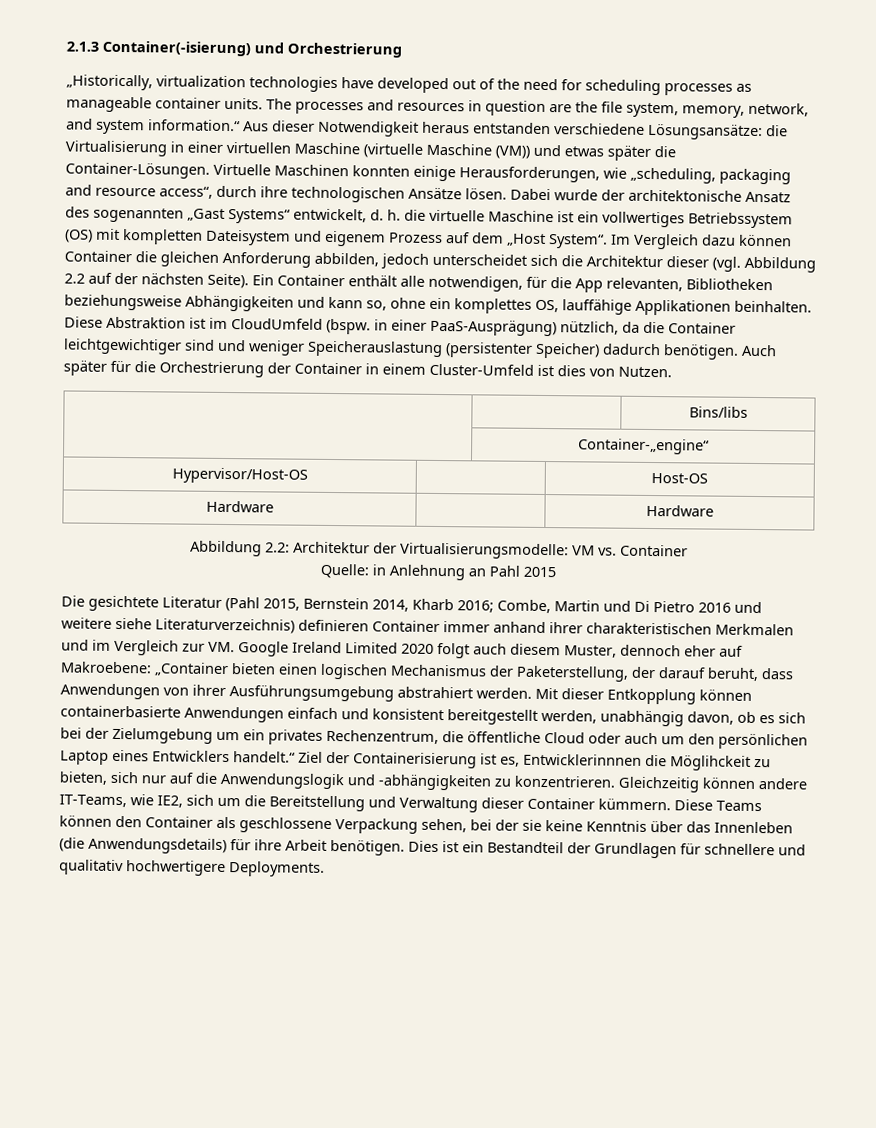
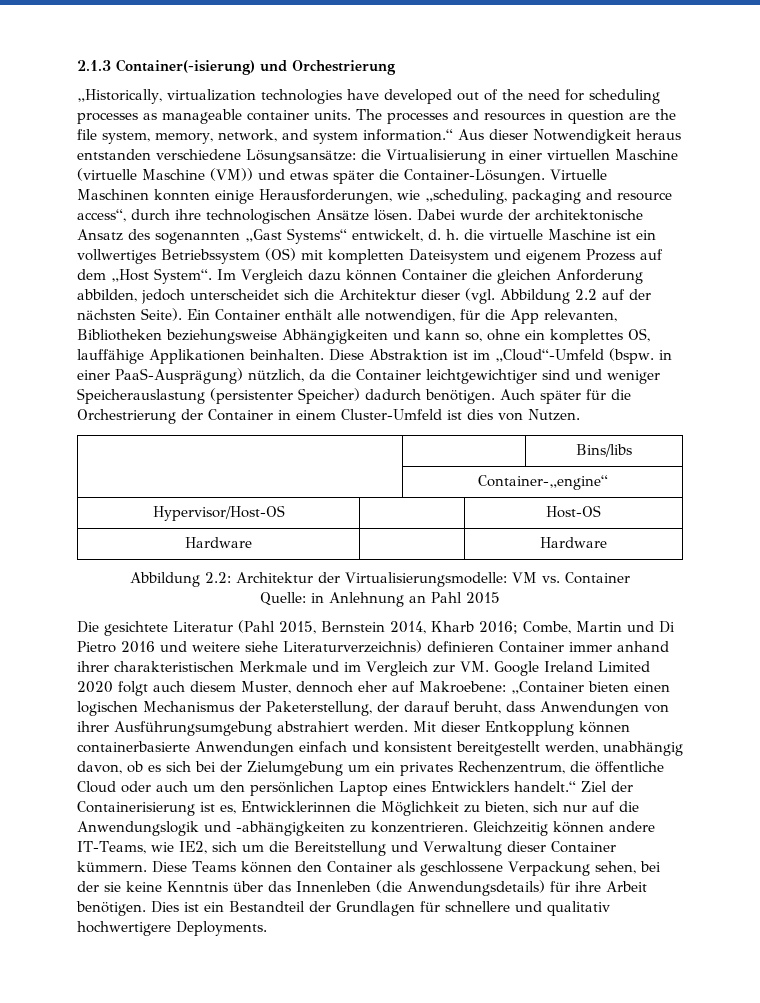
[231,318,323,330] CloudUmfeld -> [495,349,604,362] „Cloud“-Umfeld
[715,623,794,636] Merkmalen -> [239,661,307,672] Merkmale
[523,753,751,771] Entwicklerinnnen die Möglihckeit -> [241,801,459,816] Entwicklerinnen die Möglichkeit

